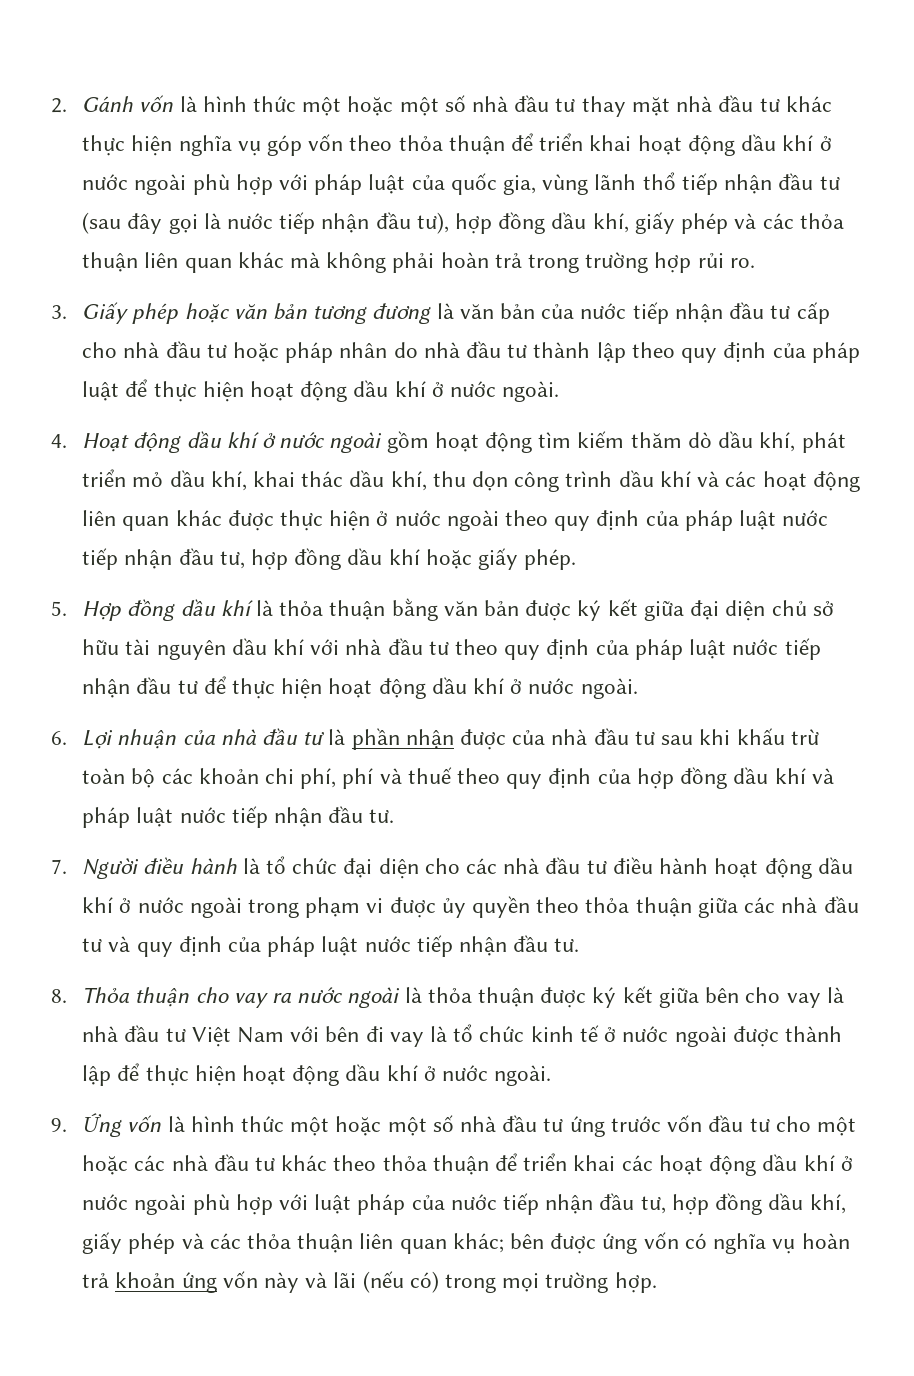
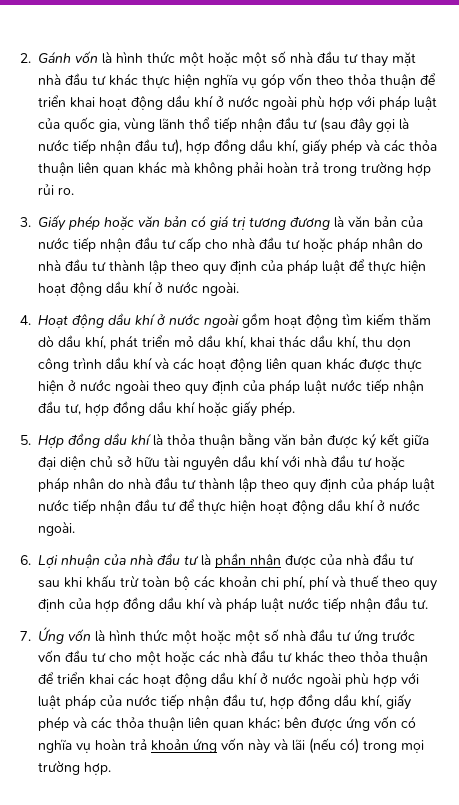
(308, 311) none -> [191,215,247,230] có giá trị
(449, 648) none -> [375,456,406,470] [38,477,258,492] hoặc pháp nhân do nhà đầu tư thành lập
[82,856,853,879] [82,896,859,918] [82,935,580,957] [51,986,844,1008] [82,1024,842,1047] [82,1063,552,1086] [51,1118,67,1132] Người điều hành là tổ chức đại diện cho các nhà đầu tư điều hành hoạt động dầu khí ở nước ngoài trong phạm vi được ủy quyền theo thỏa thuận giữa các nhà đầu tư và quy định của pháp luật nước tiếp nhận đầu tư. // 8. Thỏa thuận cho vay ra nước ngoài là thỏa thuận được ký kết giữa bên cho vay là nhà đầu tư Việt Nam với bên đi vay là tổ chức kinh tế ở nước ngoài được thành lập để thực hiện hoạt động dầu khí ở nước ngoài. // 9. -> (31, 636) none

